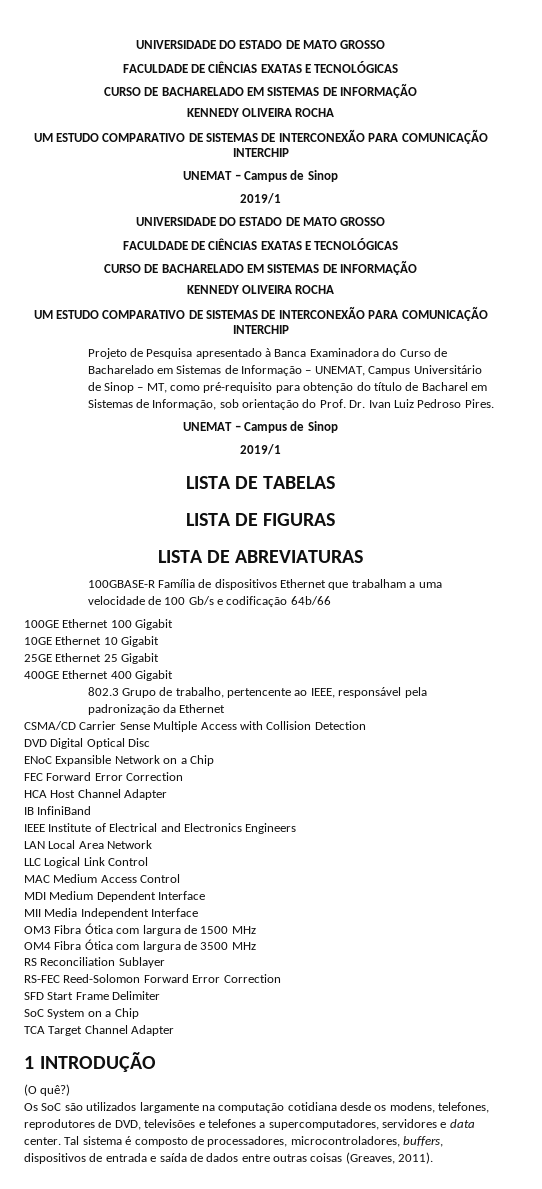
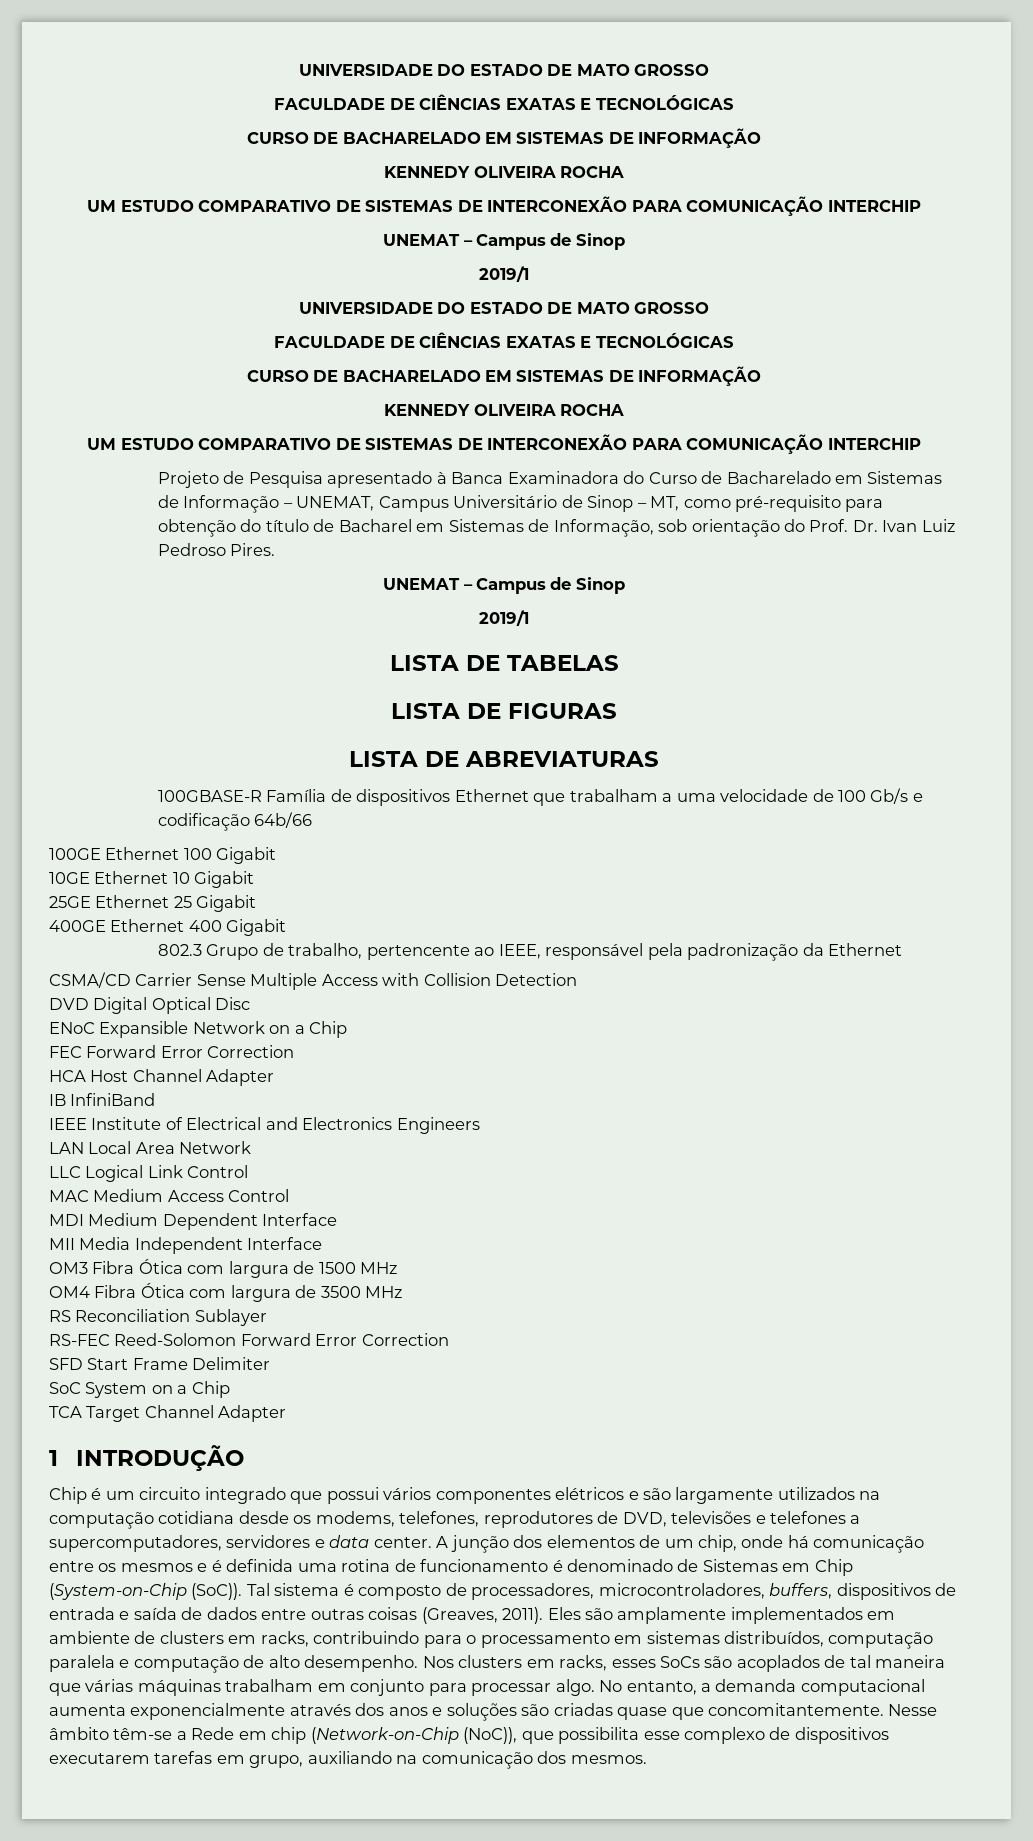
[24,1084,71,1096] [24,1102,199,1113] (O quê?) // Os SoC são utilizados largamente -> [49,1487,855,1504] Chip é um circuito integrado que possui vários componentes elétricos e são largamente utilizados
[389,1102,435,1113] modens, -> [315,1511,395,1527] modems,
(61, 1141) none -> [436,1535,925,1553] [49,1559,853,1576] [49,1583,243,1600] A junção dos elementos de um chip, onde há comunicação entre os mesmos e é definida uma rotina de funcionamento é denominado de Sistemas em Chip (System-on-Chip (SoC)).
(434, 1158) none -> [547,1607,896,1624] [49,1631,934,1649] [49,1655,946,1673] [49,1679,925,1696] [49,1703,938,1721] [49,1727,889,1744] [49,1751,647,1769] Eles são amplamente implementados em ambiente de clusters em racks, contribuindo para o processamento em sistemas distribuídos, computação paralela e computação de alto desempenho. Nos clusters em racks, esses SoCs são acoplados de tal maneira que várias máquinas trabalham em conjunto para processar algo. No entanto, a demanda computacional aumenta exponencialmente através dos anos e soluções são criadas quase que concomitantemente. Nesse âmbito têm-se a Rede em chip (Network-on-Chip (NoC)), que possibilita esse complexo de dispositivos executarem tarefas em grupo, auxiliando na comunicação dos mesmos.

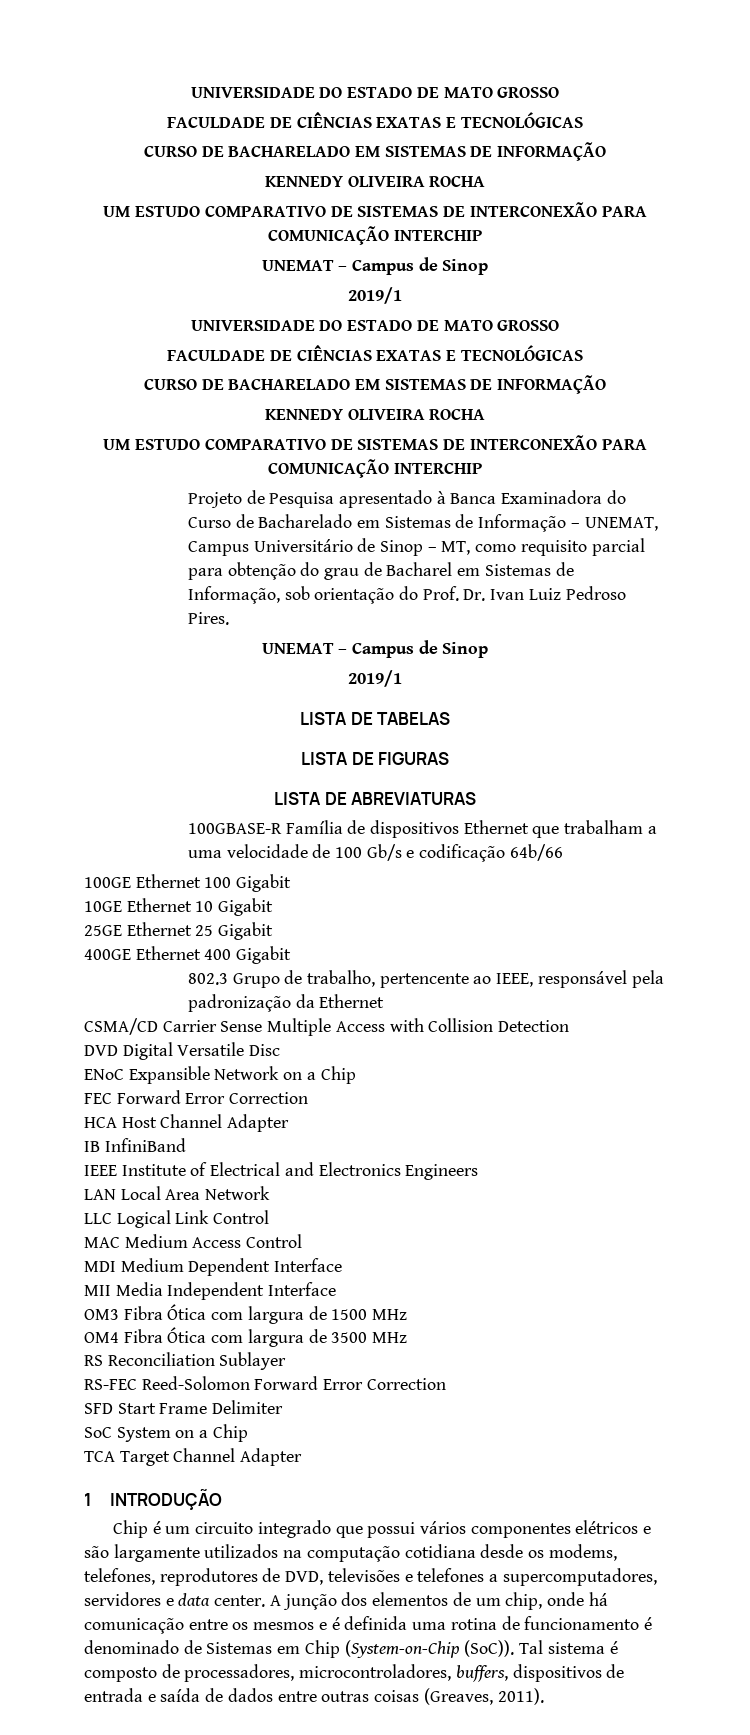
[734,495,841,512] pré-requisito -> [520,538,645,556] requisito parcial
[265,519,309,532] título -> [323,568,359,580] grau
[151,997,211,1014] Optical -> [177,1042,245,1056] Versatile
[547,1607,896,1624] [49,1631,934,1649] [49,1655,946,1673] [49,1679,925,1696] [49,1703,938,1721] [49,1727,889,1744] [49,1751,647,1769] Eles são amplamente implementados em ambiente de clusters em racks, contribuindo para o processamento em sistemas distribuídos, computação paralela e computação de alto desempenho. Nos clusters em racks, esses SoCs são acoplados de tal maneira que várias máquinas trabalham em conjunto para processar algo. No entanto, a demanda computacional aumenta exponencialmente através dos anos e soluções são criadas quase que concomitantemente. Nesse âmbito têm-se a Rede em chip (Network-on-Chip (NoC)), que possibilita esse complexo de dispositivos executarem tarefas em grupo, auxiliando na comunicação dos mesmos. -> (544, 1696) none

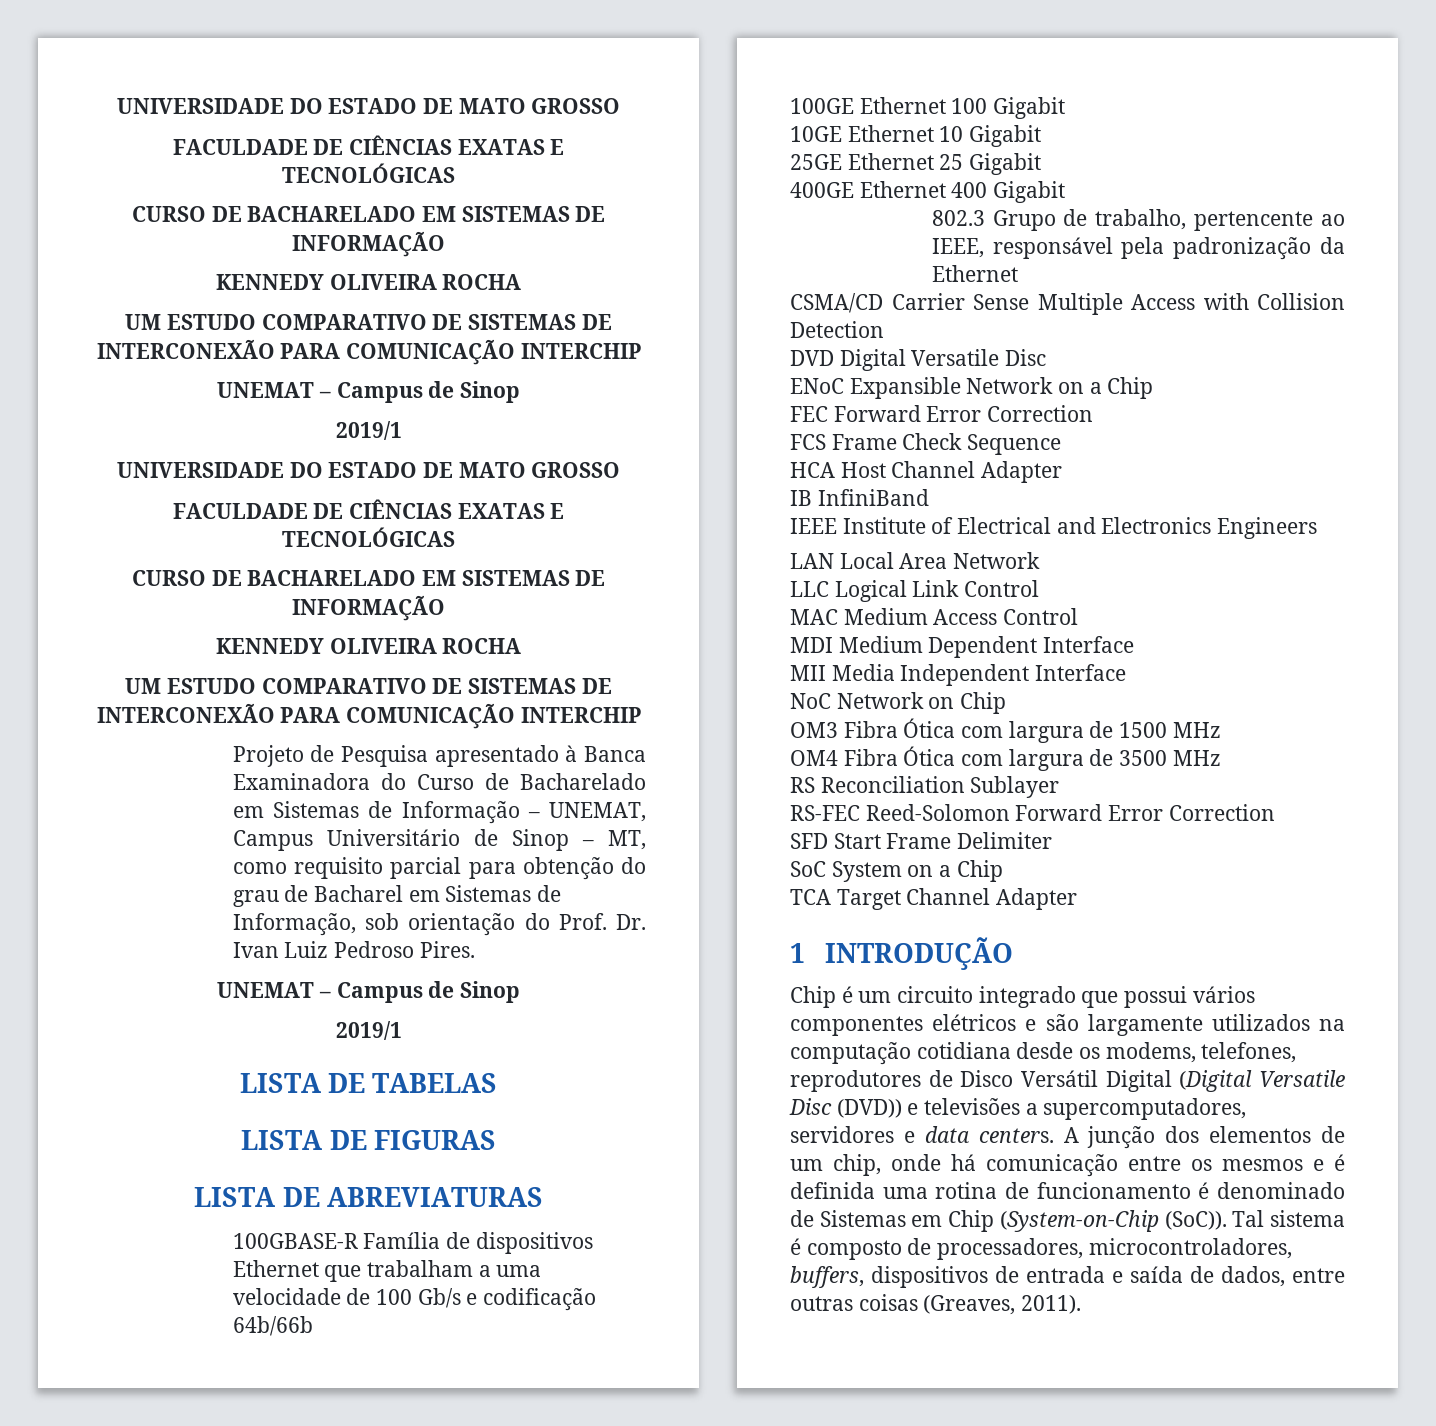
[509,844,563,861] 64b/66 -> [232,1316,313,1336] 64b/66b
(309, 1098) none -> [790,433,1062,455] // FCS Frame Check Sequence
(337, 1289) none -> [790,692,1007,714] // NoC Network on Chip
[285,1568,485,1585] DVD, televisões e telefones -> [960,1070,1345,1092] [789,1098,1021,1118] Disco Versátil Digital (Digital Versatile Disc (DVD)) e televisões
[214,1595,266,1607] center. -> [978,1128,1054,1143] centers.
[227,1688,273,1702] dados -> [1221,1266,1285,1287] dados,

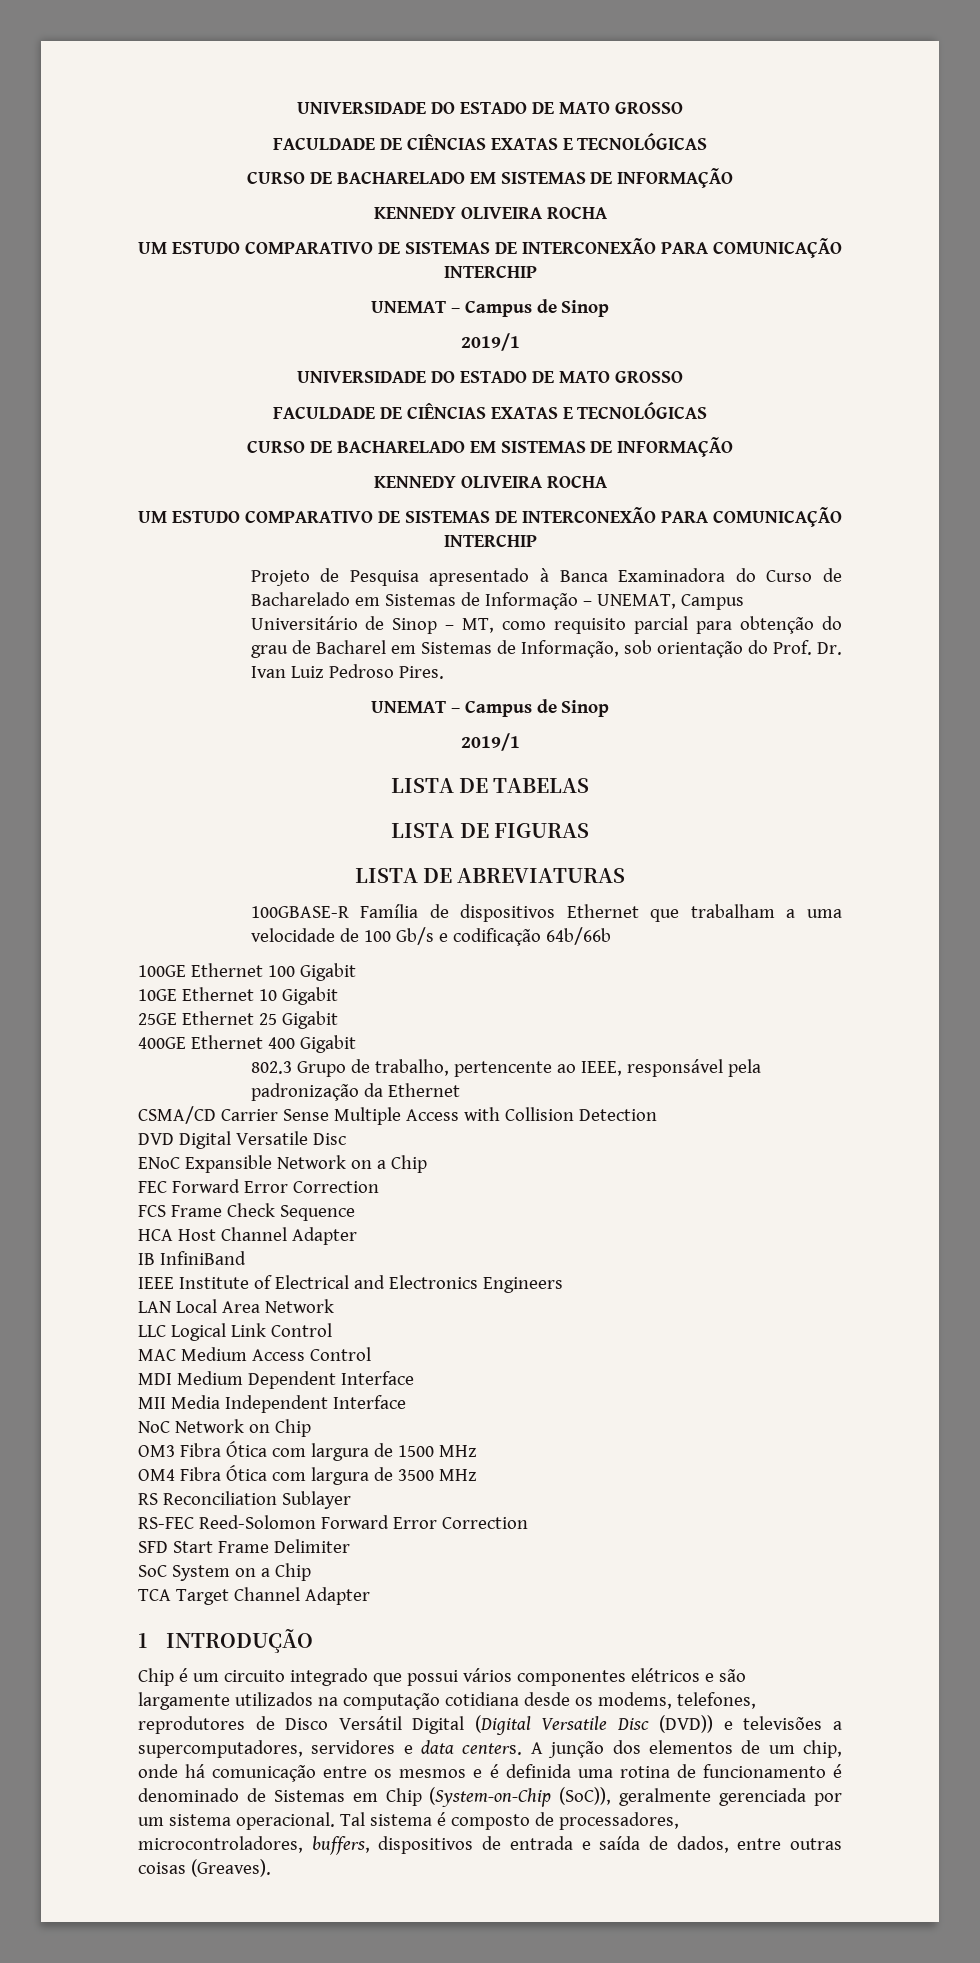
[1164,1211,1227,1230] (SoC)). -> [559,1787,842,1806] [138,1812,335,1830] (SoC)), geralmente gerenciada por um sistema operacional.
[923,1295,1082,1315] (Greaves, 2011). -> [190,1859,271,1877] (Greaves).

